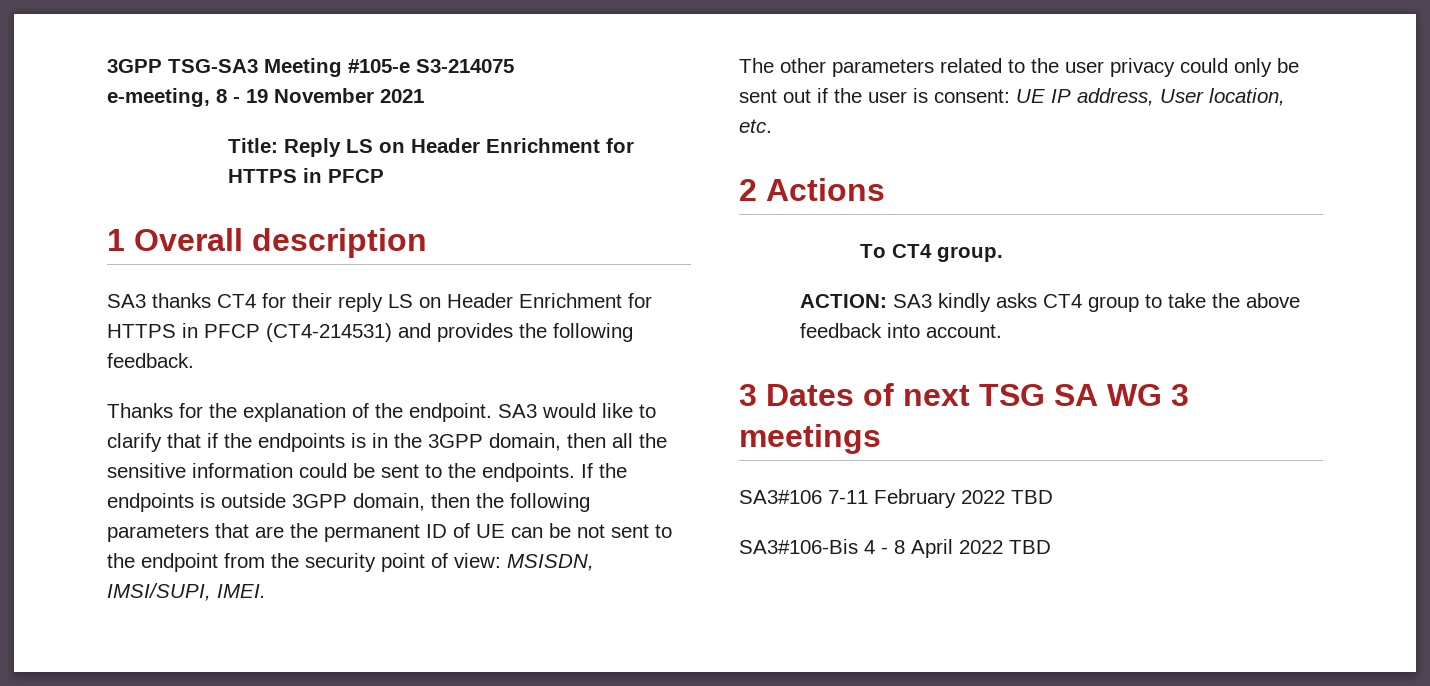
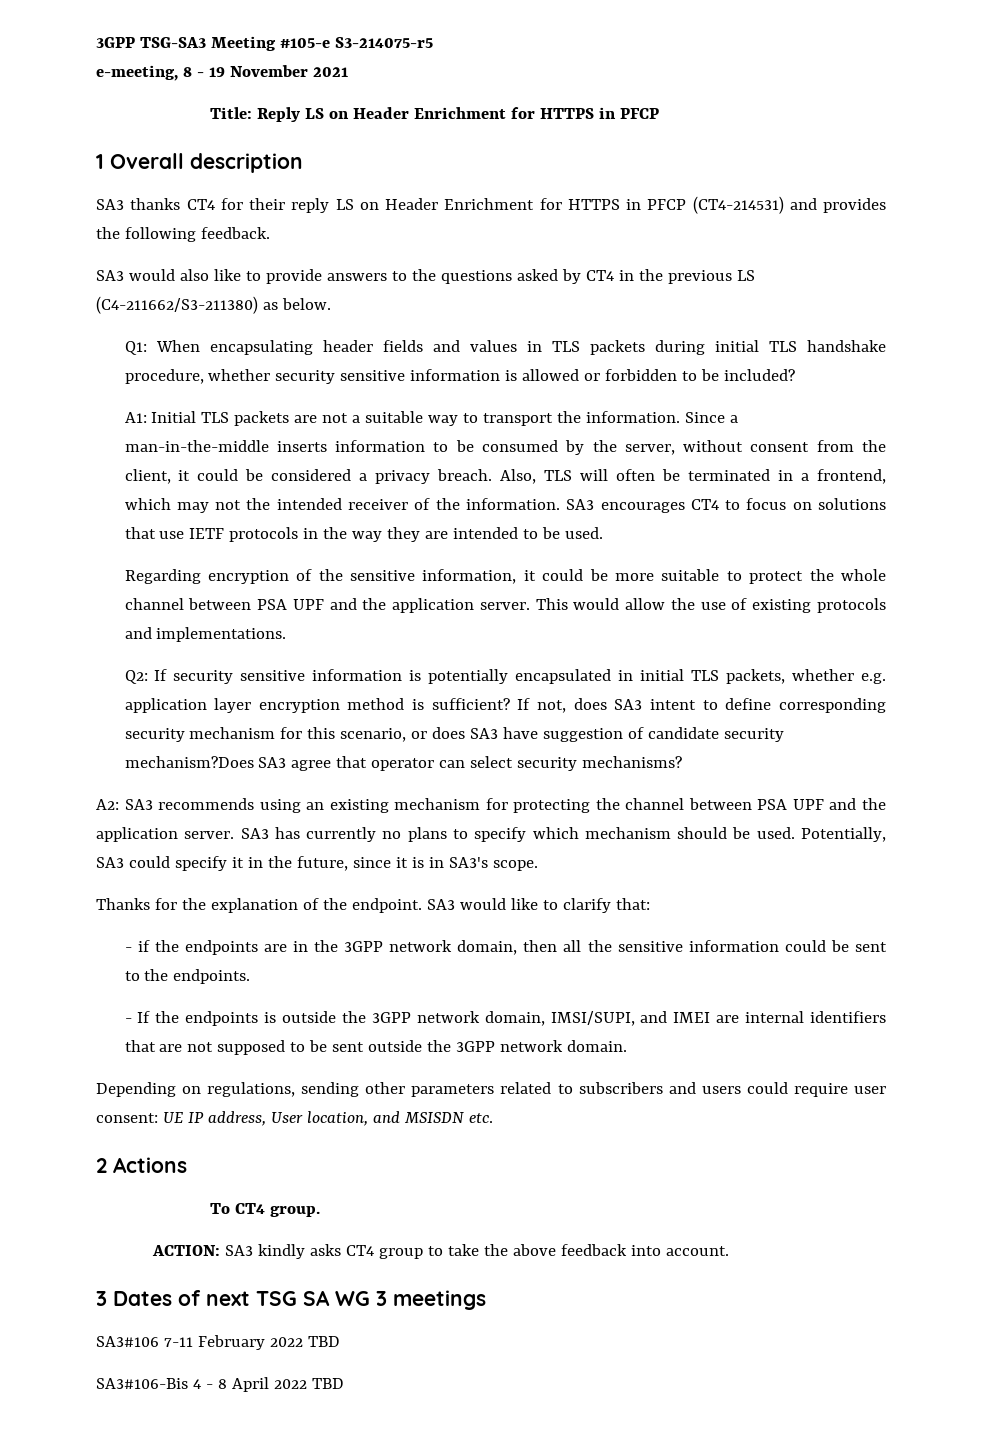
[416,59,514,73] S3-214075 -> [334,37,433,48] S3-214075-r5
(194, 360) none -> [96,269,755,284] [96,296,331,314] [124,340,886,355] [124,369,796,384] [124,411,739,426] [124,440,886,455] [124,469,886,484] [124,498,887,513] [124,527,604,542] [124,569,887,584] [124,598,887,613] [124,627,287,642] [124,669,886,684] [124,698,886,713] [124,727,785,742] [124,756,683,771] [96,798,886,813] [96,827,887,842] [96,856,538,871] // SA3 would also like to provide answers to the questions asked by CT4 in the previous LS (C4-211662/S3-211380) as below. // Q1: When encapsulating header fields and values in TLS packets during initial TLS handshake procedure, whether security sensitive information is allowed or forbidden to be included? // A1: Initial TLS packets are not a suitable way to transport the information. Since a man-in-the-middle inserts information to be consumed by the server, without consent from the client, it could be considered a privacy breach. Also, TLS will often be terminated in a frontend, which may not the intended receiver of the information. SA3 encourages CT4 to focus on solutions that use IETF protocols in the way they are intended to be used. // Regarding encryption of the sensitive information, it could be more suitable to protect the whole channel between PSA UPF and the application server. This would allow the use of existing protocols and implementations. // Q2: If security sensitive information is potentially encapsulated in initial TLS packets, whether e.g. application layer encryption method is sufficient? If not, does SA3 intent to define corresponding security mechanism for this scenario, or does SA3 have suggestion of candidate security mechanism?Does SA3 agree that operator can select security mechanisms? // A2: SA3 recommends using an existing mechanism for protecting the channel between PSA UPF and the application server. SA3 has currently no plans to specify which mechanism should be used. Potentially, SA3 could specify it in the future, since it is in SA3's scope.
[167,433,201,448] that -> [615,898,650,910] [124,947,132,952] that: // -
[351,433,366,448] is -> [263,944,287,952] are
(483, 441) none -> [389,940,453,952] network
(575, 472) none -> [124,1018,132,1023] // -
[292,493,590,512] [107,523,672,542] [107,553,594,572] [107,583,266,601] [739,58,1299,77] [739,88,928,103] 3GPP domain, then the following parameters that are the permanent ID of UE can be not sent to the endpoint from the security point of view: MSISDN, IMSI/SUPI, IMEI. // The other parameters related to the user privacy could only be sent out if the user is -> [341,1011,887,1026] [124,1040,628,1055] [96,1082,887,1097] the 3GPP network domain, IMSI/SUPI, and IMEI are internal identifiers that are not supposed to be sent outside the 3GPP network domain. // Depending on regulations, sending other parameters related to subscribers and users could require user
(1285, 97) none -> [372,1111,464,1123] and MSISDN

